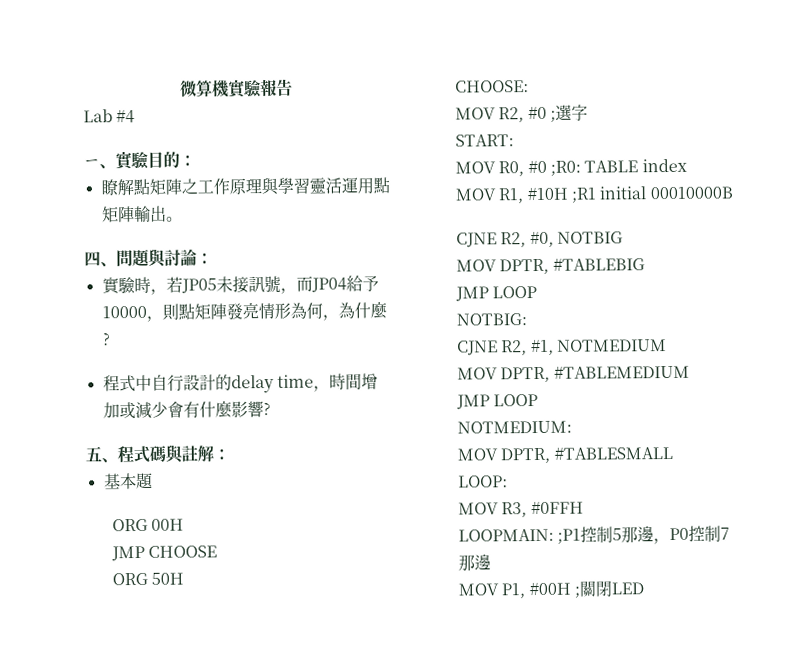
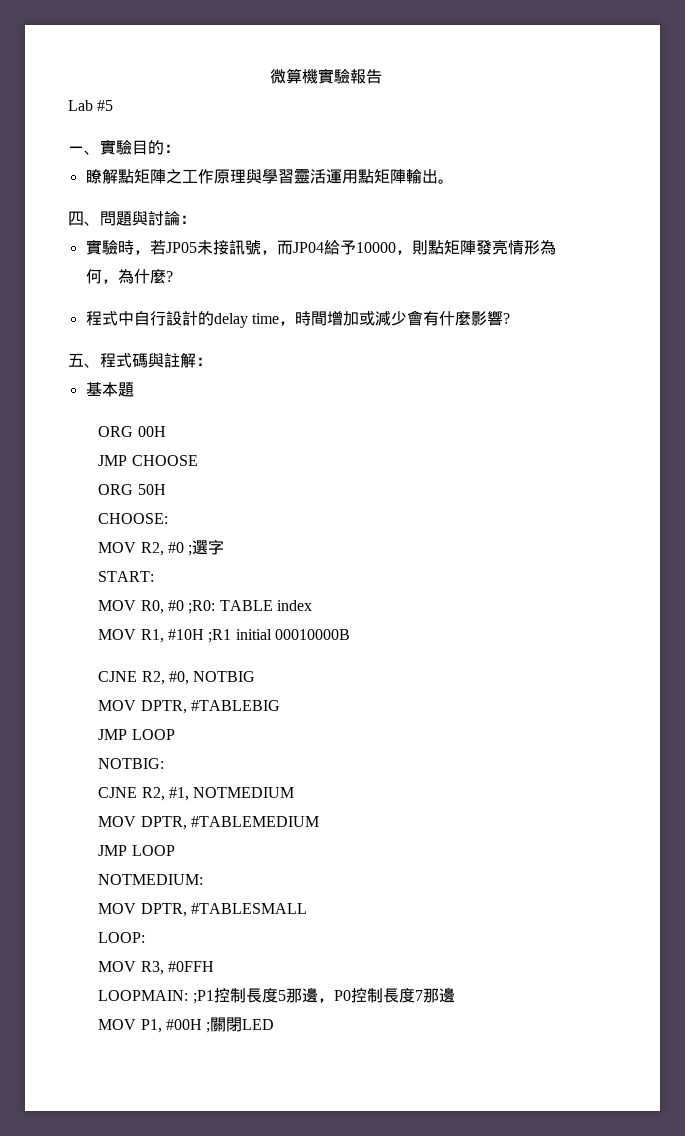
[116,109,136,124] #4 -> [97,100,114,111] #5
(614, 534) none -> [245,988,278,1003] 長度
(722, 533) none -> [382,988,415,1003] 長度

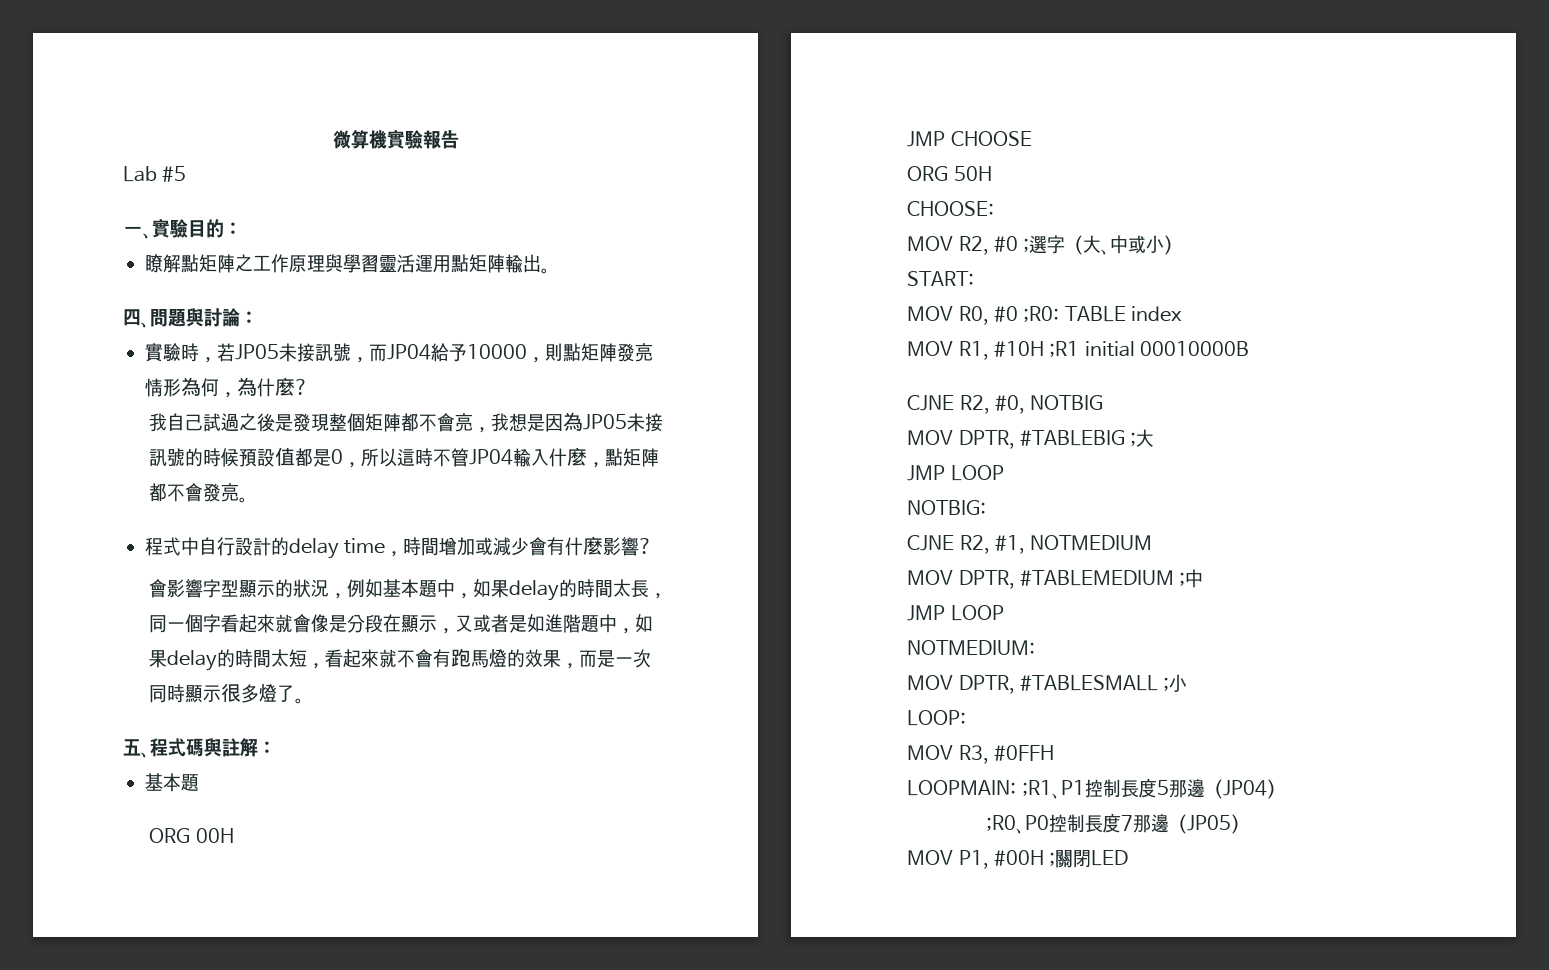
(173, 276) none -> [149,412,664,433] [149,447,660,468] [149,483,249,503] // 我自己試過之後是發現整個矩陣都不會亮，我想是因為JP05未接訊號的時候預設值都是0，所以這時不管JP04輸入什麼，點矩陣都不會發亮。
(510, 318) none -> [149,578,668,601] [149,614,654,634] [149,648,652,671] [149,683,305,704] // 會影響字型顯示的狀況，例如基本題中，如果delay的時間太長，同一個字看起來就會像是分段在顯示，又或者是如進階題中，如果delay的時間太短，看起來就不會有跑馬燈的效果，而是一次同時顯示很多燈了。
(225, 547) none -> [1065,235,1183,255] （大、中或小）
(281, 705) none -> [1130,429,1155,447] ;大
(320, 821) none -> [1179,569,1204,588] ;中
(308, 908) none -> [1163,674,1188,692] ;小
[192,990,214,1004] ;P1 -> [1021,780,1085,799] ;R1、P1
[317,998,334,1003] ， -> [1204,779,1285,799] [985,815,1025,834] （JP04） // ;R0、
(455, 995) none -> [1168,814,1249,834] （JP05）

